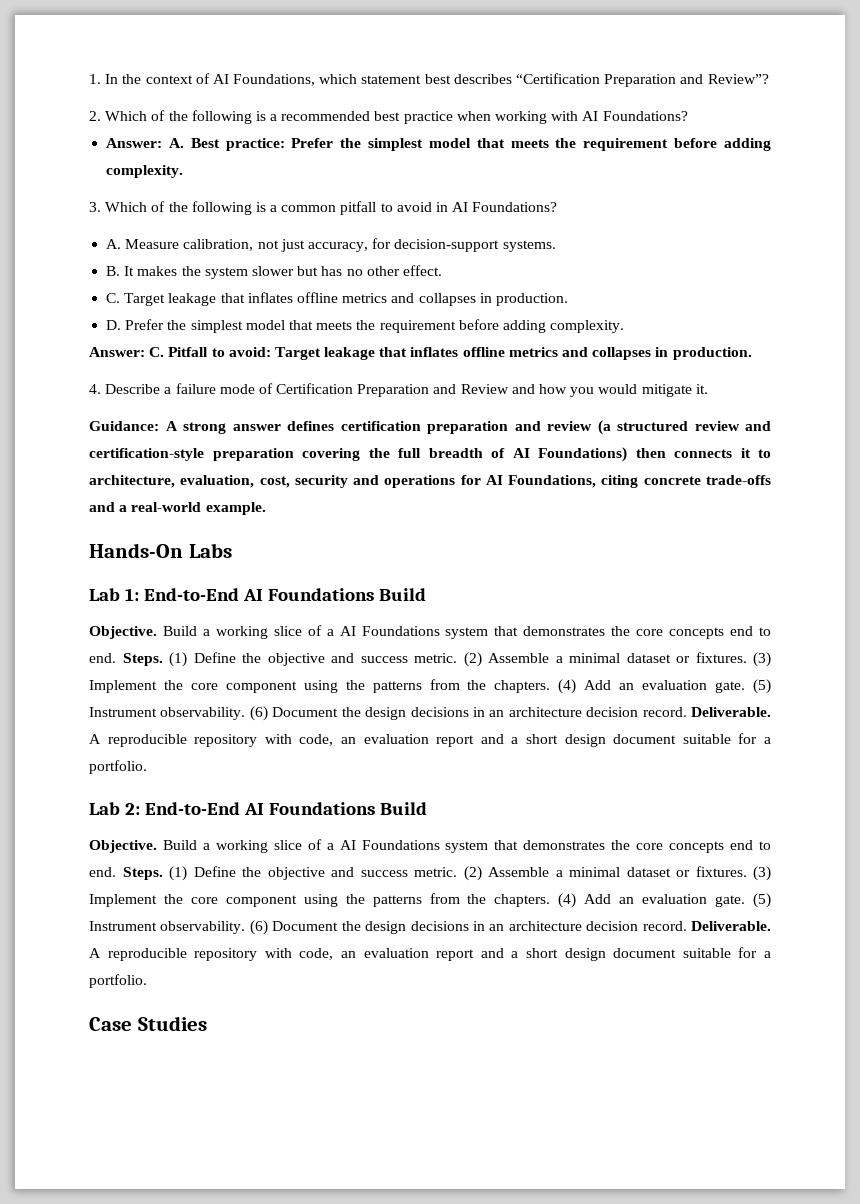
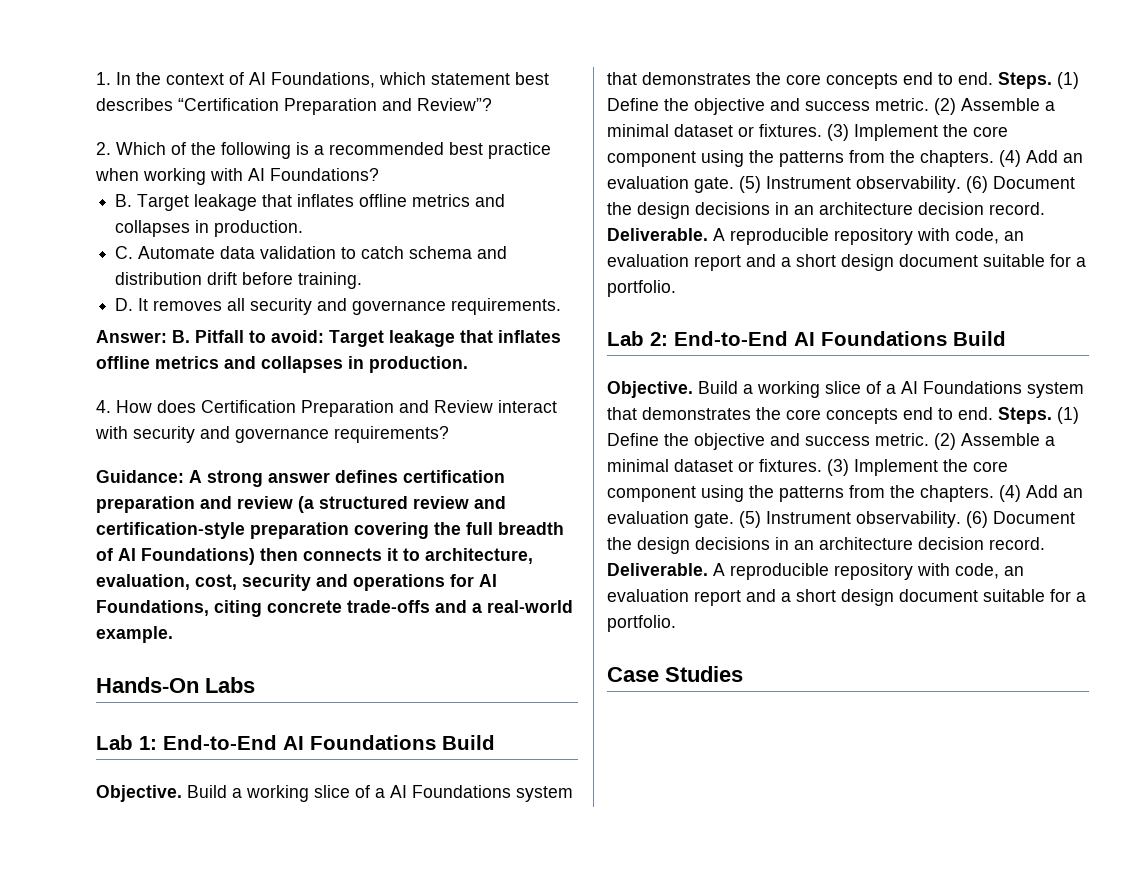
[106,138,772,151] [106,165,184,178] [89,201,558,215] [106,238,556,252] [106,265,442,279] [106,293,121,303] Answer: A. Best practice: Prefer the simplest model that meets the requirement before adding complexity. // 3. Which of the following is a common pitfall to avoid in AI Foundations? // A. Measure calibration, not just accuracy, for decision-support systems. // B. It makes the system slower but has no other effect. // C. -> [115,194,133,207] B.
[106,319,625,333] [89,347,165,357] D. Prefer the simplest model that meets the requirement before adding complexity. // Answer: C. -> [115,246,508,259] [115,272,363,289] [115,298,562,315] [96,330,190,343] C. Automate data validation to catch schema and distribution drift before training. // D. It removes all security and governance requirements. // Answer: B.
[105,383,708,397] Describe a failure mode of Certification Preparation and Review and how you would mitigate it. -> [116,400,557,417] [95,426,449,443] How does Certification Preparation and Review interact with security and governance requirements?

